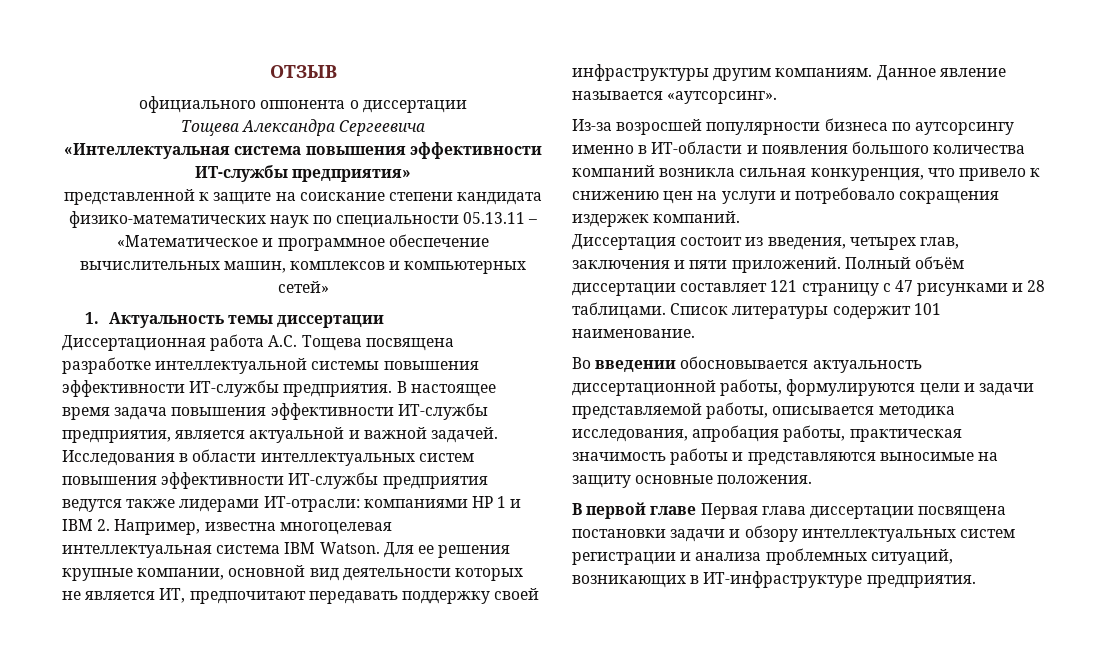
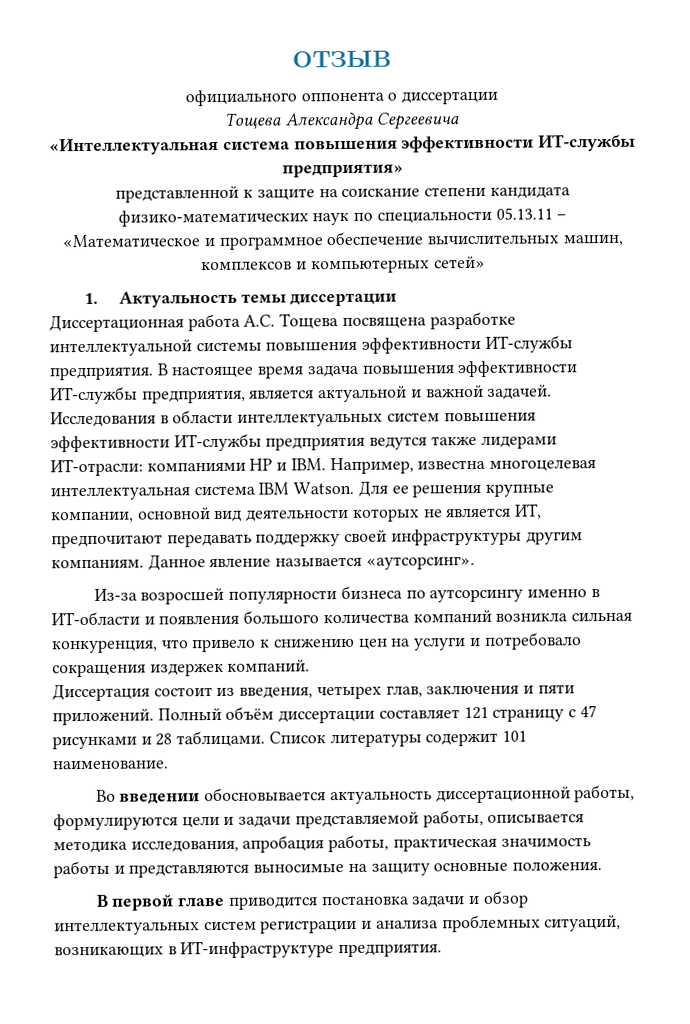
[497,496,522,508] [62,519,111,531] 1 и IBM 2. -> [276,458,326,471] и IBM.
[700,503,1007,519] [572,529,666,538] Первая глава диссертации посвящена постановки -> [227,895,409,910] приводится постановка
[744,525,798,542] обзору -> [482,890,529,908] обзор

